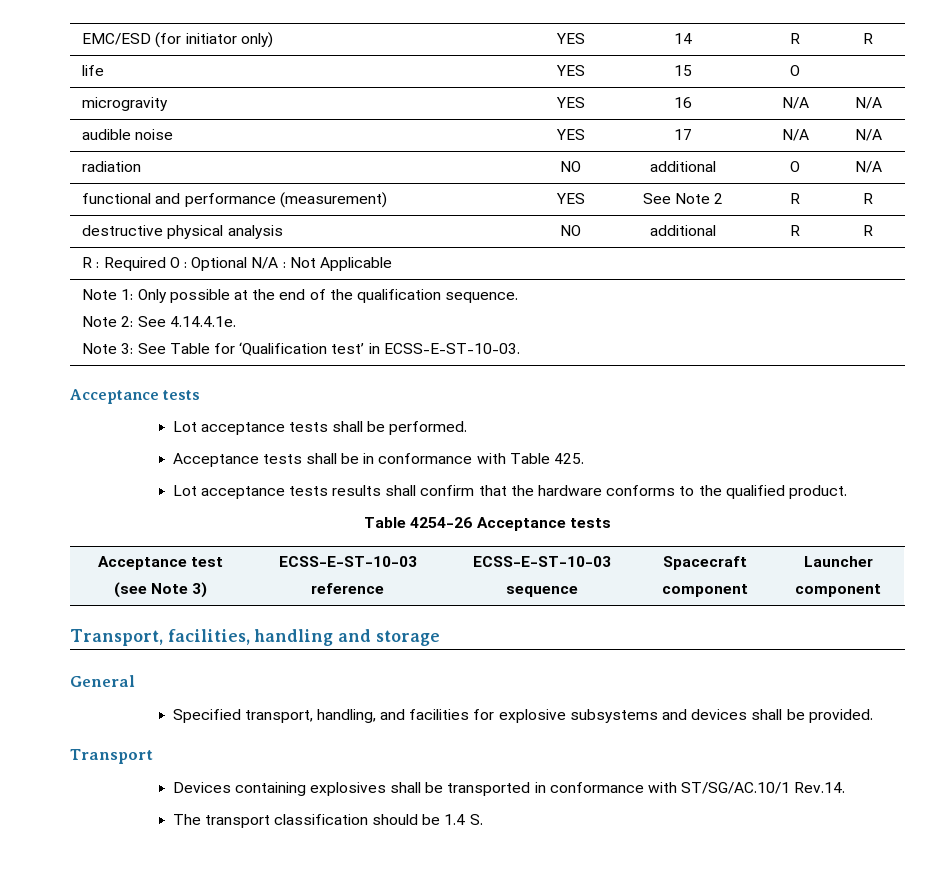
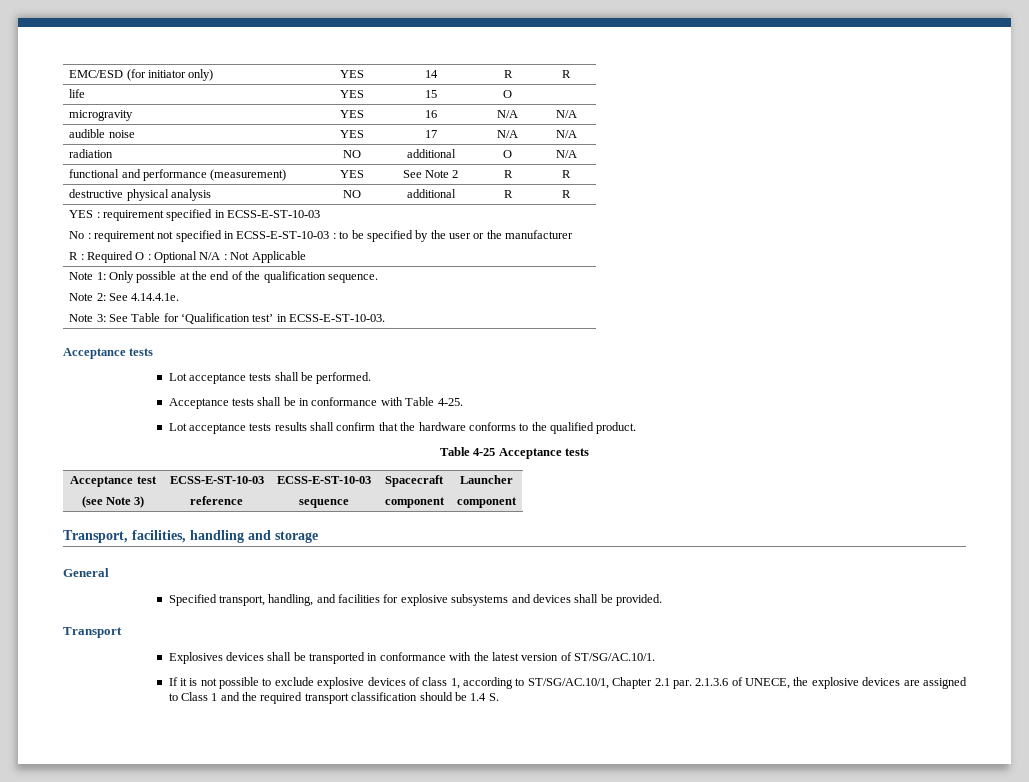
(873, 230) none -> [69,209,321,221] [69,230,574,242] YES : requirement specified in ECSS-E-ST-10-03 // No : requirement not specified in ECSS-E-ST-10-03 : to be specified by the user or the manufacturer //
[554,453,585,464] 425. -> [437,398,463,406] 4-25.
[410,517,473,528] 4254-26 -> [473,448,496,456] 4-25
[172,782,386,796] Devices containing explosives -> [168,652,264,664] Explosives devices
[681,782,846,794] [172,814,201,825] ST/SG/AC.10/1 Rev.14. // The -> [473,652,656,661] [168,677,967,689] [168,692,303,704] the latest version of ST/SG/AC.10/1. // If it is not possible to exclude explosive devices of class 1, according to ST/SG/AC.10/1, Chapter 2.1 par. 2.1.3.6 of UNECE, the explosive devices are assigned to Class 1 and the required

